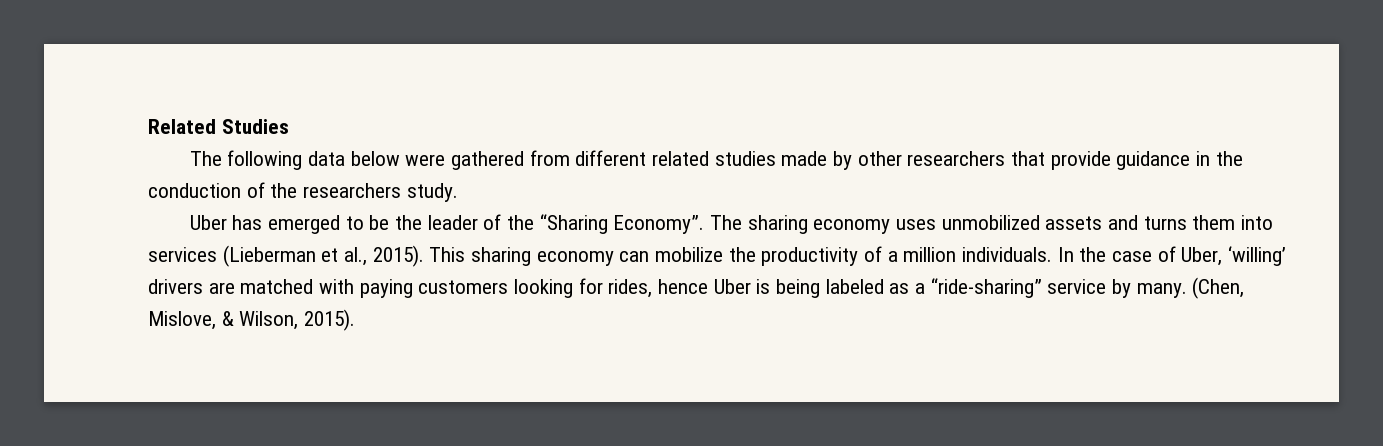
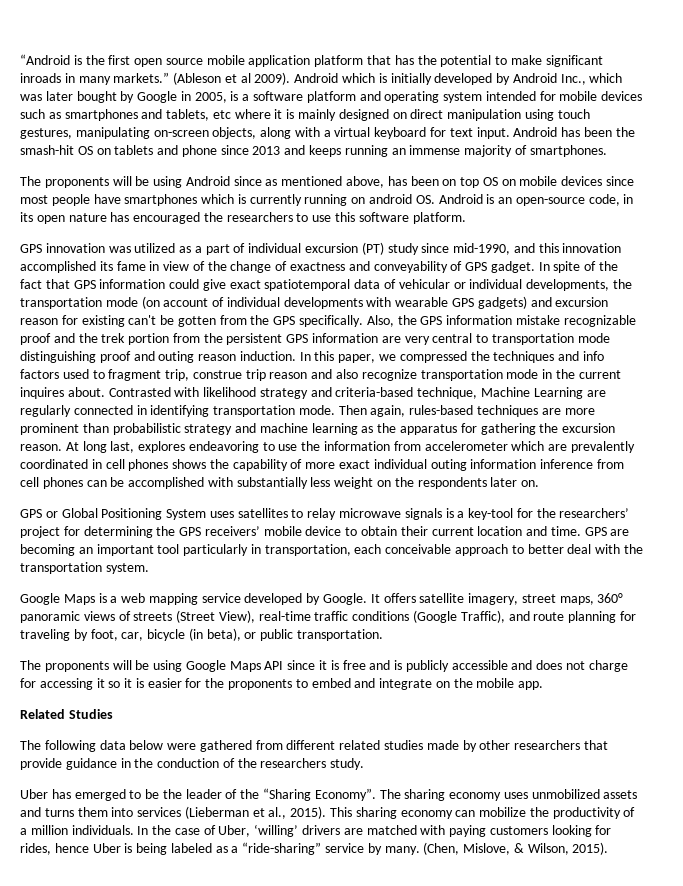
(148, 126) none -> [20,54,603,67] [20,72,623,85] [20,91,643,103] [20,109,590,121] [20,127,635,139] [20,145,607,157] [20,176,635,188] [20,194,634,206] [20,212,466,224] [20,242,622,255] [20,261,619,273] [20,279,632,291] [20,296,609,309] [20,315,636,327] [20,333,610,345] [20,351,604,363] [20,369,621,381] [20,387,606,399] [20,405,595,417] [20,423,616,435] [20,441,635,453] [20,459,624,471] [20,477,540,489] [20,508,630,520] [20,526,630,538] [20,544,643,556] [20,562,149,574] [20,593,624,605] [20,610,636,623] [20,628,384,641] [20,660,628,672] [20,678,544,690] “Android is the first open source mobile application platform that has the potential to make significant inroads in many markets.” (Ableson et al 2009). Android which is initially developed by Android Inc., which was later bought by Google in 2005, is a software platform and operating system intended for mobile devices such as smartphones and tablets, etc where it is mainly designed on direct manipulation using touch gestures, manipulating on-screen objects, along with a virtual keyboard for text input. Android has been the smash-hit OS on tablets and phone since 2013 and keeps running an immense majority of smartphones. // The proponents will be using Android since as mentioned above, has been on top OS on mobile devices since most people have smartphones which is currently running on android OS. Android is an open-source code, in its open nature has encouraged the researchers to use this software platform. // GPS innovation was utilized as a part of individual excursion (PT) study since mid-1990, and this innovation accomplished its fame in view of the change of exactness and conveyability of GPS gadget. In spite of the fact that GPS information could give exact spatiotemporal data of vehicular or individual developments, the transportation mode (on account of individual developments with wearable GPS gadgets) and excursion reason for existing can't be gotten from the GPS specifically. Also, the GPS information mistake recognizable proof and the trek portion from the persistent GPS information are very central to transportation mode distinguishing proof and outing reason induction. In this paper, we compressed the techniques and info factors used to fragment trip, construe trip reason and also recognize transportation mode in the current inquires about. Contrasted with likelihood strategy and criteria-based technique, Machine Learning are regularly connected in identifying transportation mode. Then again, rules-based techniques are more prominent than probabilistic strategy and machine learning as the apparatus for gathering the excursion reason. At long last, explores endeavoring to use the information from accelerometer which are prevalently coordinated in cell phones shows the capability of more exact individual outing information inference from cell phones can be accomplished with substantially less weight on the respondents later on. // GPS or Global Positioning System uses satellites to relay microwave signals is a key-tool for the researchers’ project for determining the GPS receivers’ mobile device to obtain their current location and time. GPS are becoming an important tool particularly in transportation, each conceivable approach to better deal with the transportation system. // Google Maps is a web mapping service developed by Google. It offers satellite imagery, street maps, 360° panoramic views of streets (Street View), real-time traffic conditions (Google Traffic), and route planning for traveling by foot, car, bicycle (in beta), or public transportation. // The proponents will be using Google Maps API since it is free and is publicly accessible and does not charge for accessing it so it is easier for the proponents to embed and integrate on the mobile app. //

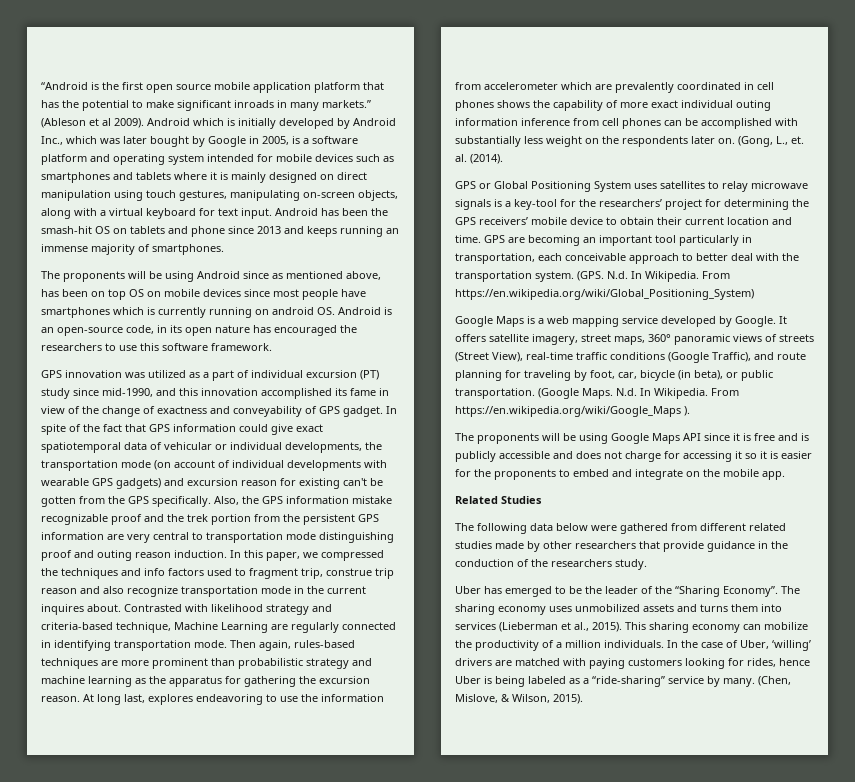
[166,109,231,121] tablets, etc -> [136,172,171,180] tablets
[412,212,466,224] platform. -> [211,343,272,351] framework.
(540, 483) none -> [738,136,804,147] [455,154,503,164] (Gong, L., et. al. (2014).
(149, 568) none -> [577,271,730,282] [455,289,754,300] (GPS. N.d. In Wikipedia. From https://en.wikipedia.org/wiki/Global_Positioning_System)
(384, 635) none -> [538,388,739,399] [455,406,690,417] (Google Maps. N.d. In Wikipedia. From https://en.wikipedia.org/wiki/Google_Maps ).

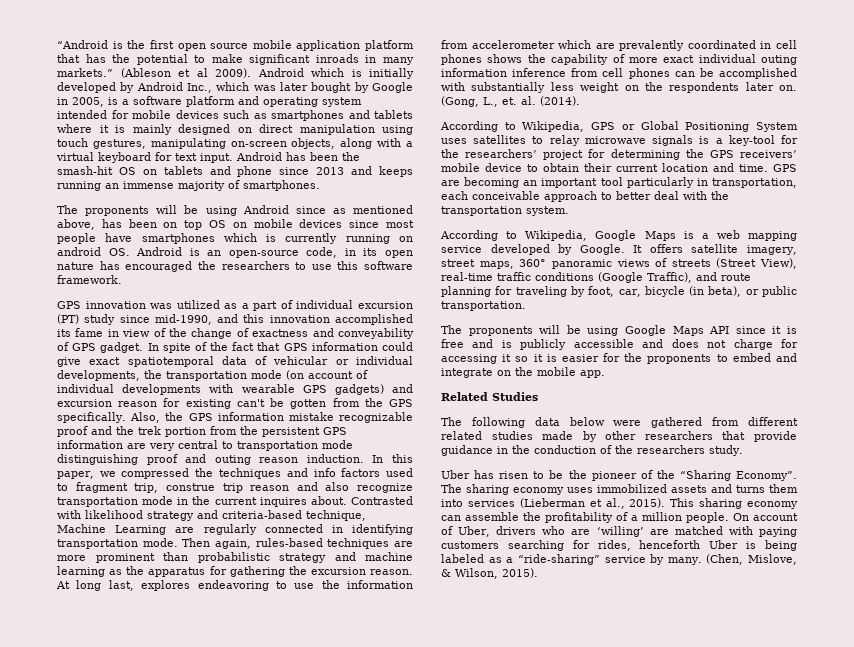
(503, 159) none -> [440,121,585,132] According to Wikipedia,
[577,271,730,282] [455,289,754,300] (GPS. N.d. In Wikipedia. From https://en.wikipedia.org/wiki/Global_Positioning_System) // -> [440,230,588,241] // According to Wikipedia,
[538,388,739,399] [455,406,690,417] (Google Maps. N.d. In Wikipedia. From https://en.wikipedia.org/wiki/Google_Maps ). -> (526, 306) none
[505,586,552,597] emerged -> [499,471,529,479] risen
[605,586,638,594] leader -> [591,471,637,481] pioneer
[575,604,640,612] unmobilized -> [597,484,667,493] immobilized
[764,622,808,630] [455,640,811,651] [455,658,492,666] mobilize the productivity of a million individuals. In the case of Uber, ‘willing’ drivers -> [465,512,798,523] [441,526,644,537] assemble the profitability of a million people. On account of Uber, drivers who are ‘willing’
[685,658,725,669] looking -> [507,540,564,551] searching
[779,658,810,666] hence -> [639,540,701,549] henceforth

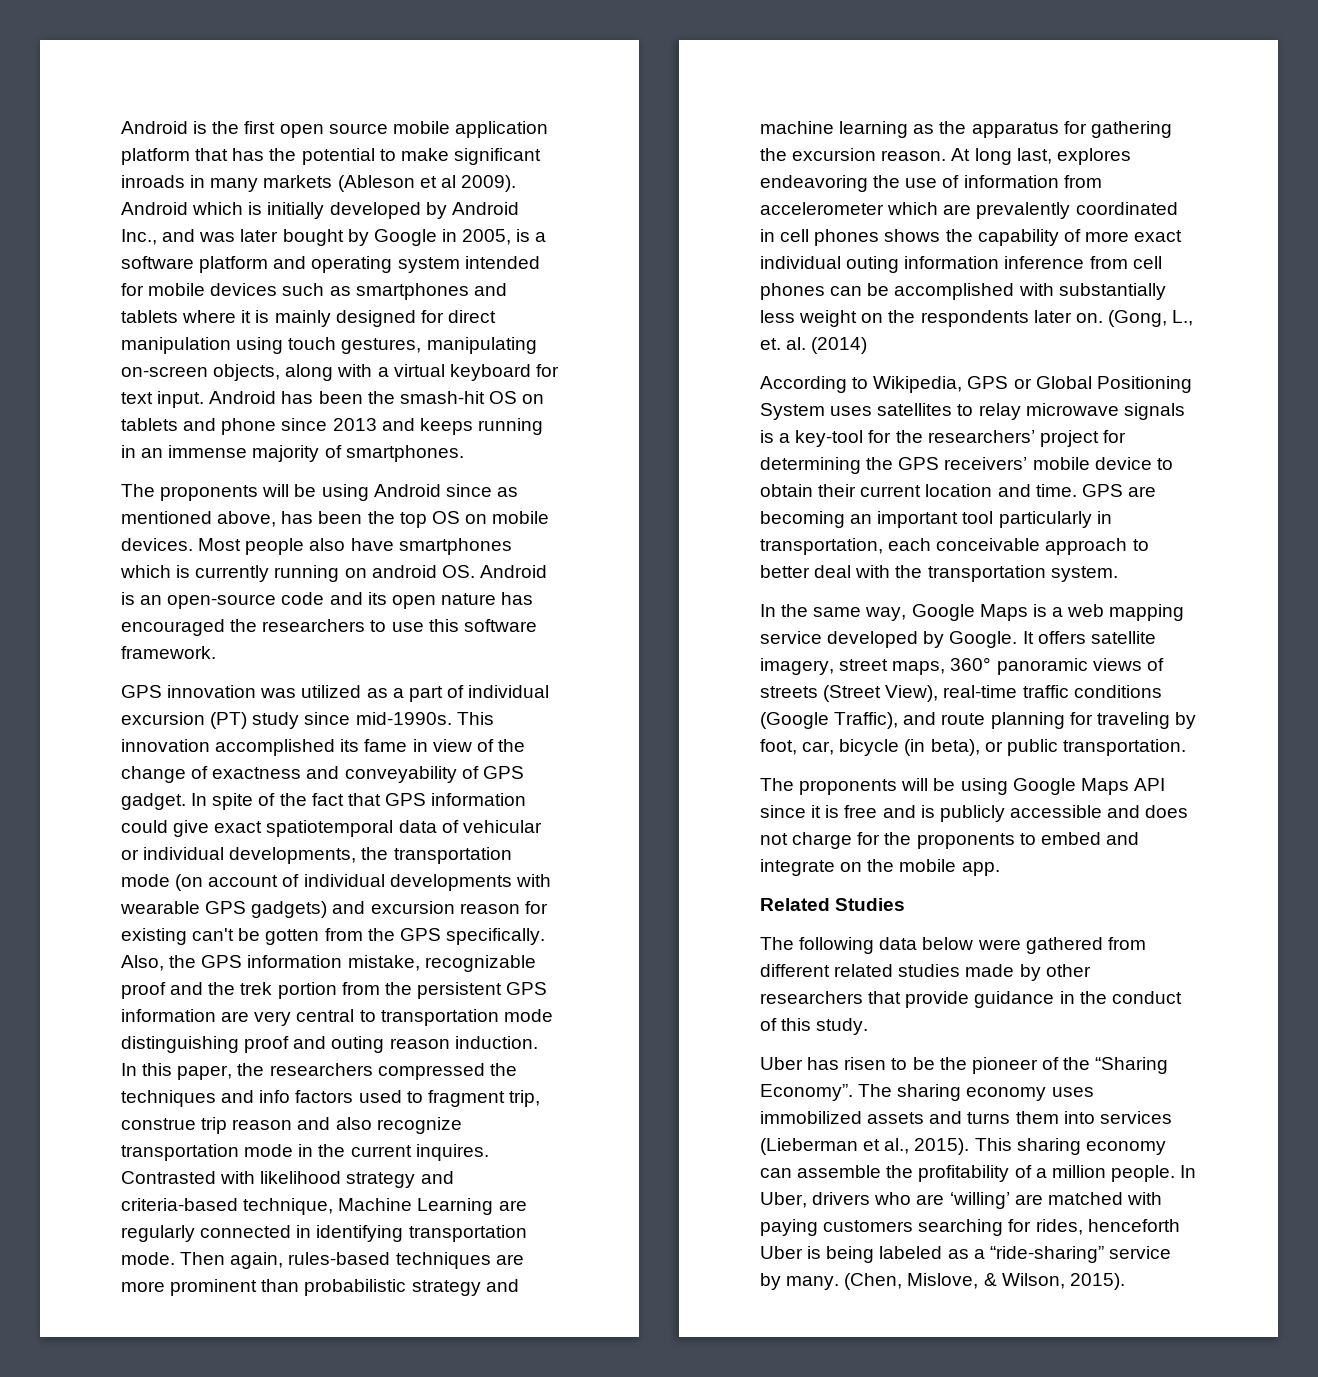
[57,40,108,49] “Android -> [121,121,188,134] Android
[57,68,113,77] markets.” -> [263,175,333,188] markets
[216,82,250,91] which -> [162,229,196,242] and
[237,127,252,133] on -> [420,310,444,323] for
(101, 186) none -> [121,445,136,458] in
[163,222,178,228] on -> [367,511,395,524] the
[299,219,415,228] [57,233,96,244] devices since most people -> [121,538,346,555] devices. Most people also
[306,247,356,258] code, in -> [281,592,363,605] code and
[154,314,265,325] mid-1990, and this -> [355,712,494,725] mid-1990s. This
[288,412,334,421] mistake -> [347,955,420,971] mistake,
[99,471,116,477] we -> [237,1063,373,1076] the researchers
[259,496,347,507] inquires about. -> [415,1144,489,1161] inquires.
[275,580,340,589] to use the -> [873,175,960,188] the use of
[540,96,580,106] (2014). -> [811,337,868,354] (2014)
[440,230,588,241] According to Wikipedia, -> [760,604,907,621] In the same way,
[441,353,621,364] accessing it so it is easier for -> (881, 838) none
[534,445,705,454] conduction of the researchers -> [1111,991,1182,1004] [760,1018,812,1031] conduct of this
[733,513,798,521] [441,526,453,535] On account of -> [1180,1165,1197,1178] In

